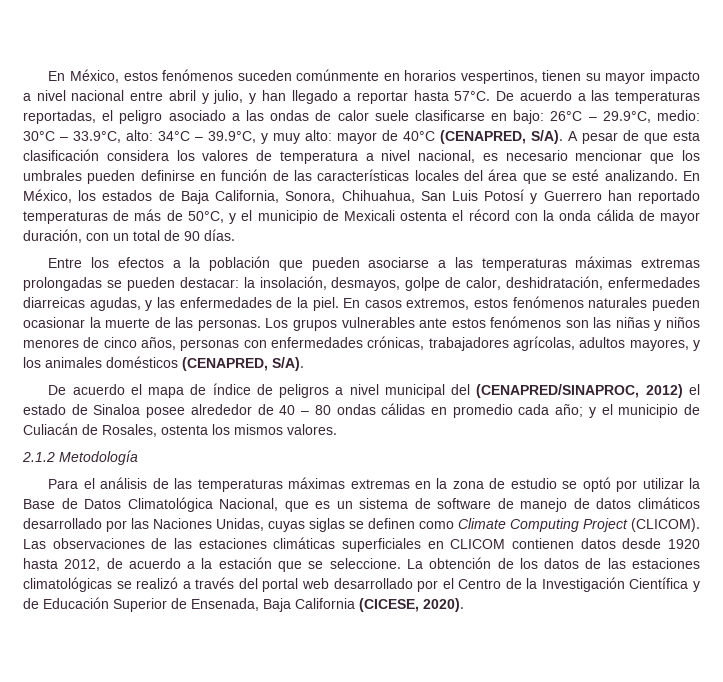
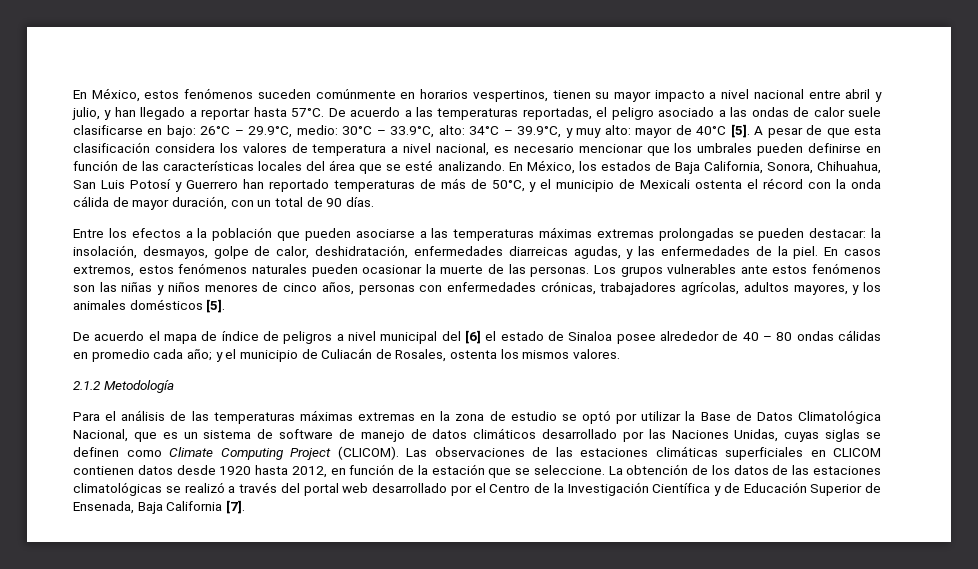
[440,130,563,144] (CENAPRED, S/A). -> [730,124,750,138] [5].
[182,357,304,371] (CENAPRED, S/A). -> [206,299,226,313] [5].
[476,384,683,398] (CENAPRED/SINAPROC, 2012) -> [464,330,481,344] [6]
[106,558,196,569] de acuerdo a -> [330,464,415,475] en función de
[359,598,464,612] (CICESE, 2020). -> [225,500,245,514] [7].

